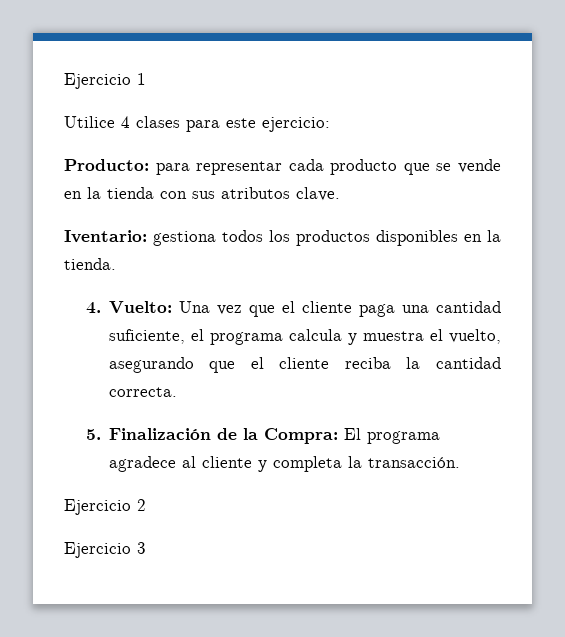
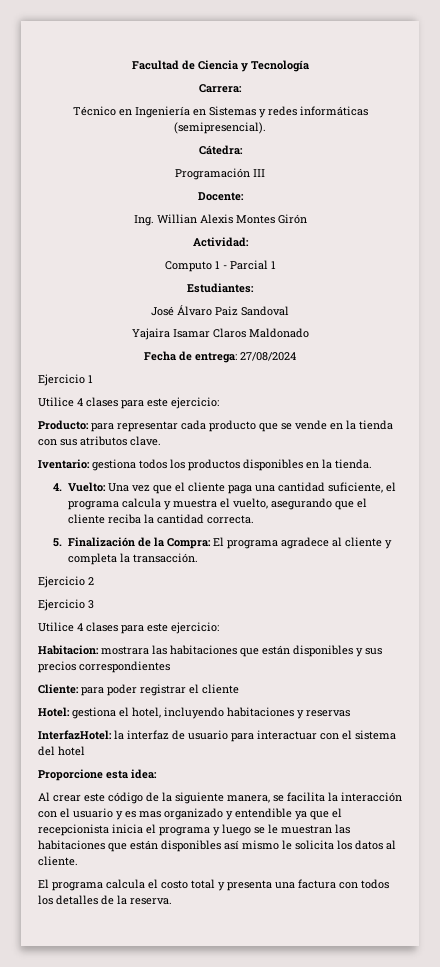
(64, 81) none -> [131,60,309,72] [199,84,242,93] [72,106,368,118] [174,122,266,134] [198,145,243,155] [175,168,265,180] [197,192,244,201] [133,214,307,226] [192,237,249,247] [164,260,276,272] [187,283,254,293] [151,305,289,316] [131,328,309,340] [144,351,296,363] Facultad de Ciencia y Tecnología // Carrera: // Técnico en Ingeniería en Sistemas y redes informáticas (semipresencial). // Cátedra: // Programación III // Docente: // Ing. Willian Alexis Montes Girón // Actividad: // Computo 1 - Parcial 1 // Estudiantes: // José Álvaro Paiz Sandoval // Yajaira Isamar Claros Maldonado // Fecha de entrega: 27/08/2024 //
(146, 548) none -> [38,622,219,634] [38,645,382,657] [38,661,170,673] [38,684,239,696] [38,707,350,719] [38,730,396,742] [38,746,85,756] [38,769,157,781] [38,792,402,804] [38,808,342,820] [38,824,350,836] [38,840,396,852] [38,856,78,866] [38,879,389,891] [38,895,172,905] // Utilice 4 clases para este ejercicio: // Habitacion: mostrara las habitaciones que están disponibles y sus precios correspondientes // Cliente: para poder registrar el cliente // Hotel: gestiona el hotel, incluyendo habitaciones y reservas // InterfazHotel: la interfaz de usuario para interactuar con el sistema del hotel // Proporcione esta idea: // Al crear este código de la siguiente manera, se facilita la interacción con el usuario y es mas organizado y entendible ya que el recepcionista inicia el programa y luego se le muestran las habitaciones que están disponibles así mismo le solicita los datos al cliente. // El programa calcula el costo total y presenta una factura con todos los detalles de la reserva.

